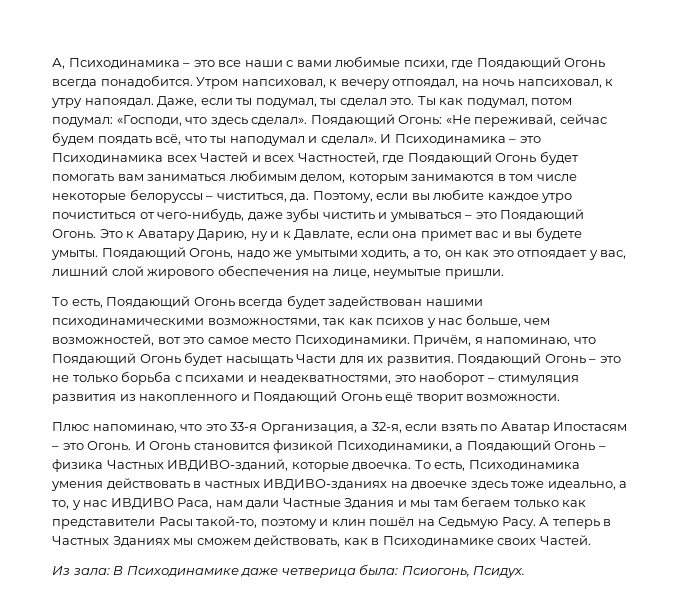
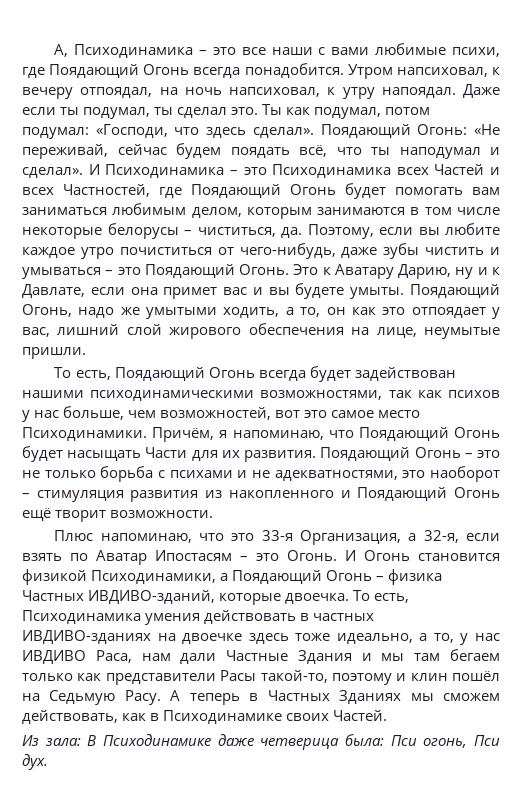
[157,96,198,108] Даже, -> [463,84,500,98] Даже
[129,189,203,203] белоруссы -> [107,223,179,239] белорусы
[260,375,392,384] неадекватностями, -> [251,470,398,481] не адекватностями,
[401,566,526,578] Псиогонь, Псидух. -> [390,735,501,748] [22,754,48,770] Пси огонь, Пси дух.

